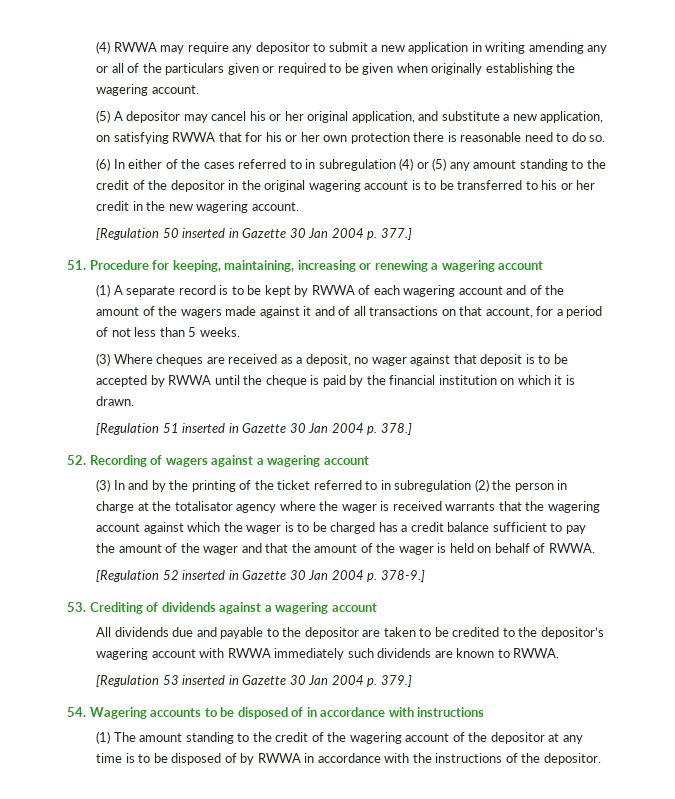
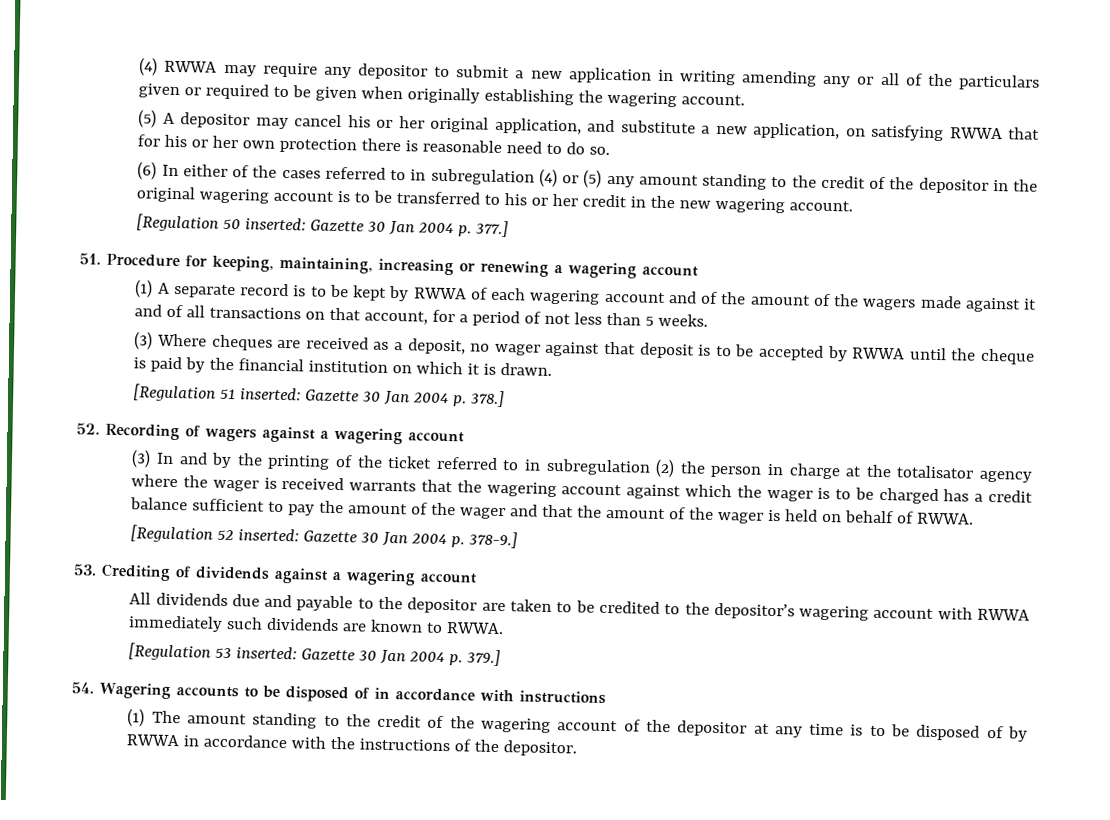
[182,228,239,238] inserted in -> [245,217,307,231] inserted:
[182,423,239,433] inserted in -> [240,387,302,401] inserted:
[182,570,239,580] inserted in -> [238,528,300,542] inserted:
[182,675,239,685] inserted in -> [236,646,298,660] inserted:

